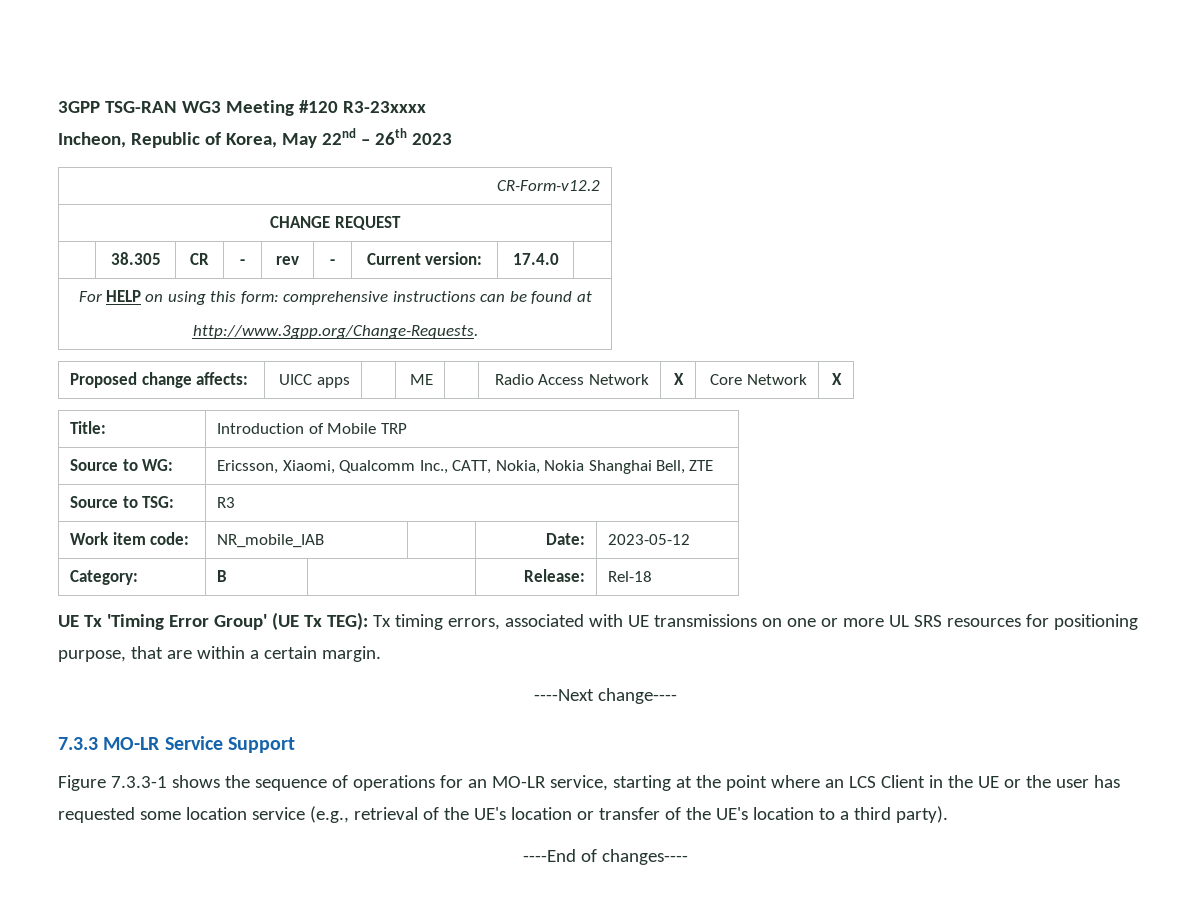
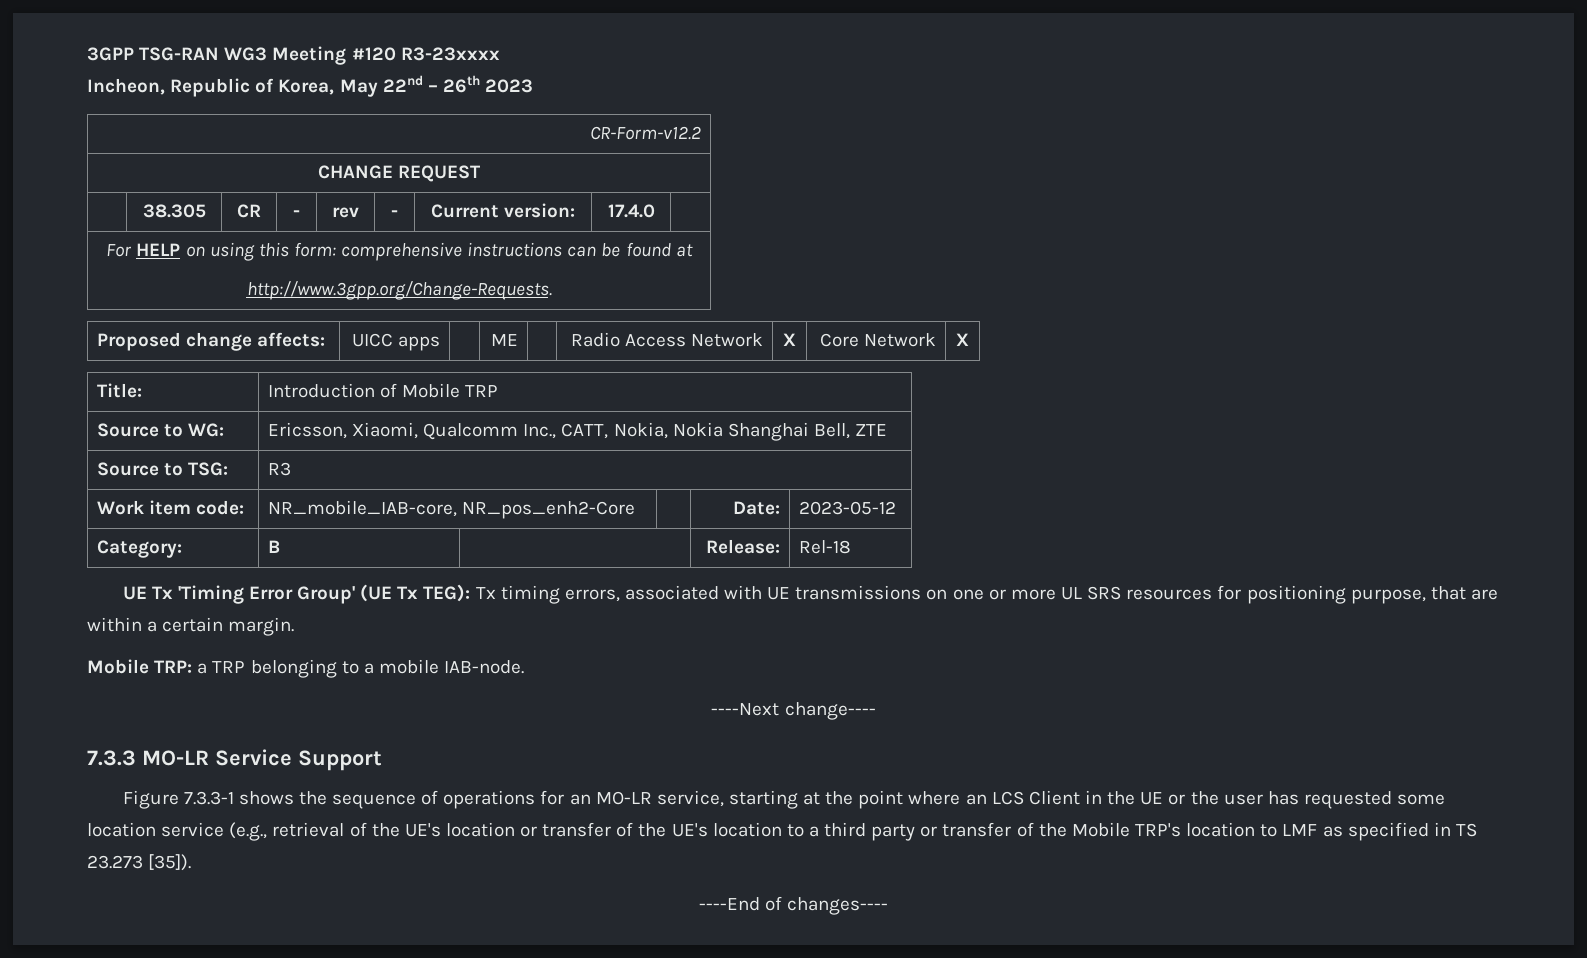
[217,534,325,548] NR_mobile_IAB -> [267,500,636,519] NR_mobile_IAB-core, NR_pos_enh2-Core
(381, 654) none -> [87,659,525,678] // Mobile TRP: a TRP belonging to a mobile IAB-node.
[895,806,948,823] party). -> [871,822,1477,841] [87,854,192,871] party or transfer of the Mobile TRP's location to LMF as specified in TS 23.273 [35]).

